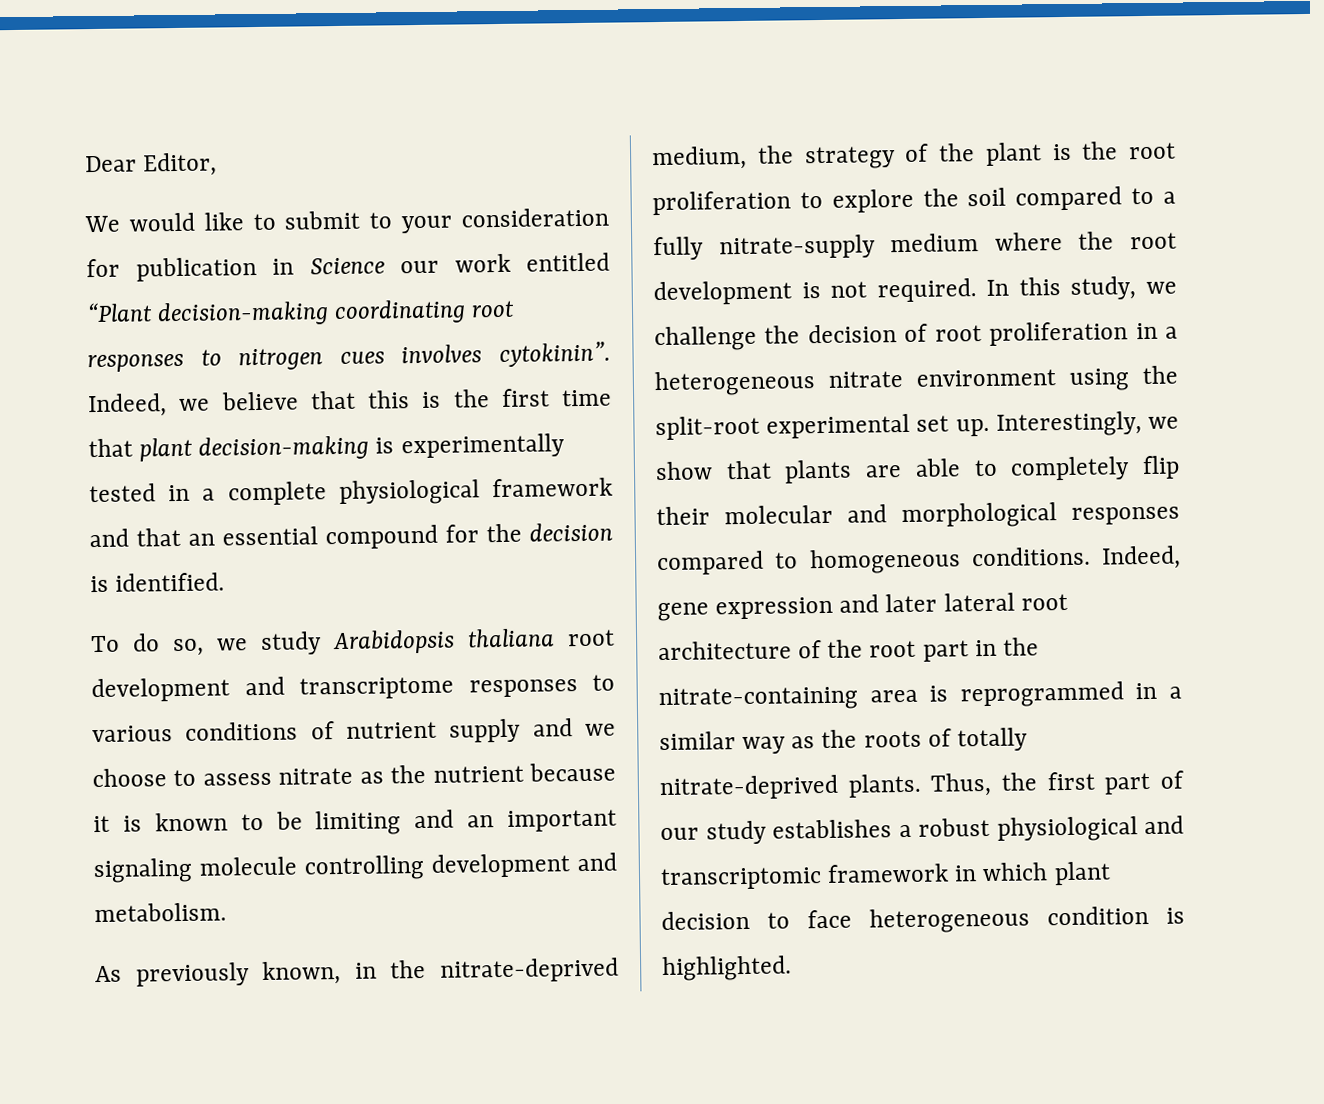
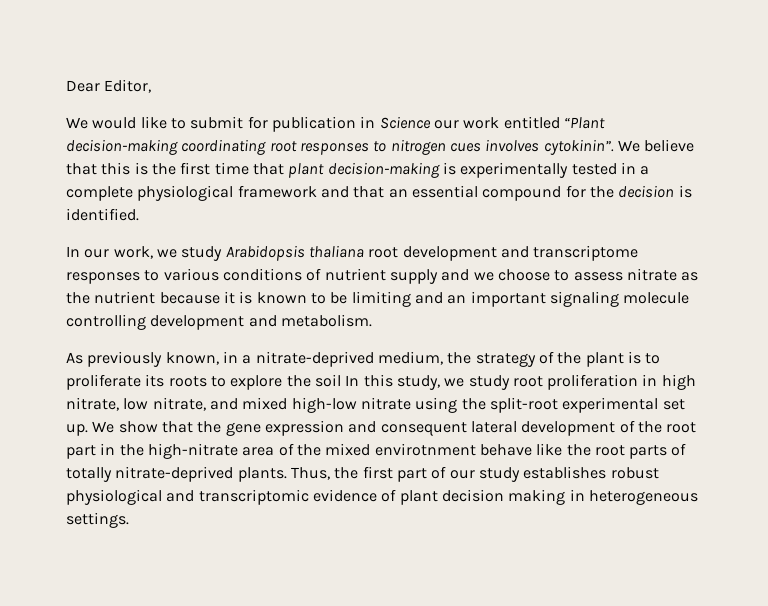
[369,207,609,234] to your consideration -> (244, 122) none
[87,393,211,418] Indeed, we -> [617,140,640,152] We
[90,633,204,657] To do so, -> [66,246,153,259] In our work,
[390,959,427,979] the -> [242,355,252,364] a
[1081,141,1176,160] [652,186,1176,216] [653,231,1177,261] [653,276,1177,306] [654,321,1178,352] [654,369,1056,397] the root proliferation to explore the soil compared to a fully nitrate-supply medium where the root development is not required. In this study, we challenge the decision of root proliferation in a heterogeneous nitrate environment -> [645,353,661,364] [66,374,696,390] [66,397,411,413] to proliferate its roots to explore the soil In this study, we study root proliferation in high nitrate, low nitrate, and mixed high-low nitrate
[995,411,1179,437] [655,455,1180,484] [656,502,1180,529] [657,545,1181,576] [657,592,1068,622] [658,640,792,661] Interestingly, we show that plants are able to completely flip their molecular and morphological responses compared to homogeneous conditions. Indeed, gene expression and later lateral root architecture -> [92,420,616,436] We show that the gene expression and consequent lateral development
[658,681,1182,712] [659,729,922,755] nitrate-containing area is reprogrammed in a similar way as the roots -> [147,443,668,459] high-nitrate area of the mixed envirotnment behave like the root parts
[898,824,912,838] a -> (607, 472) none
[827,861,1111,886] [661,905,1185,934] [662,955,792,982] framework in which plant decision to face heterogeneous condition is highlighted. -> [312,489,698,505] [66,512,129,528] evidence of plant decision making in heterogeneous settings.

